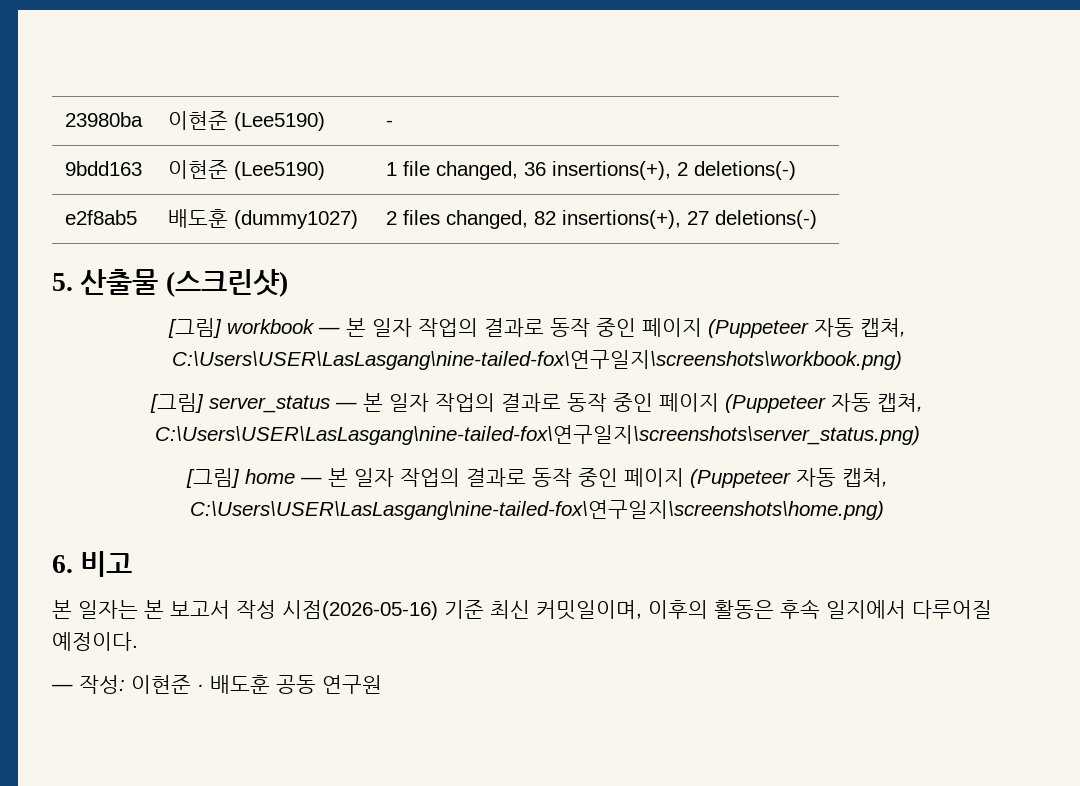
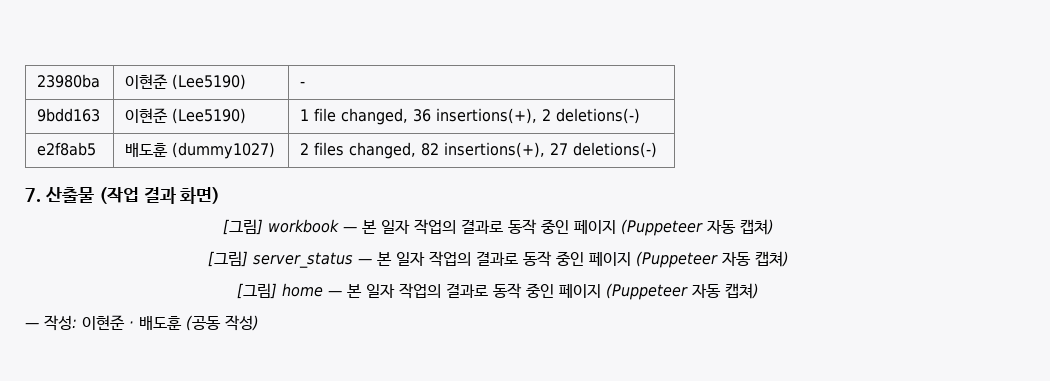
[52,269,288,297] 5. 산출물 (스크린샷) -> [25,187,221,204] 7. 산출물 (작업 결과 화면)
[859,318,906,337] [172,350,902,370] 캡쳐, C:\Users\USER\LasLasgang\nine-tailed-fox\연구일지\screenshots\workbook.png) -> [739,219,774,235] 캡쳐)
[877,393,923,412] [154,425,920,445] 캡쳐, C:\Users\USER\LasLasgang\nine-tailed-fox\연구일지\screenshots\server_status.png) -> [754,251,789,267] 캡쳐)
[841,468,888,487] [190,500,884,520] [52,551,133,577] [52,599,992,620] [52,632,138,651] 캡쳐, C:\Users\USER\LasLasgang\nine-tailed-fox\연구일지\screenshots\home.png) // 6. 비고 // 본 일자는 본 보고서 작성 시점(2026-05-16) 기준 최신 커밋일이며, 이후의 활동은 후속 일지에서 다루어질 예정이다. -> [725,283,759,299] 캡쳐)
[276,675,382,694] 공동 연구원 -> [186,315,259,331] (공동 작성)

